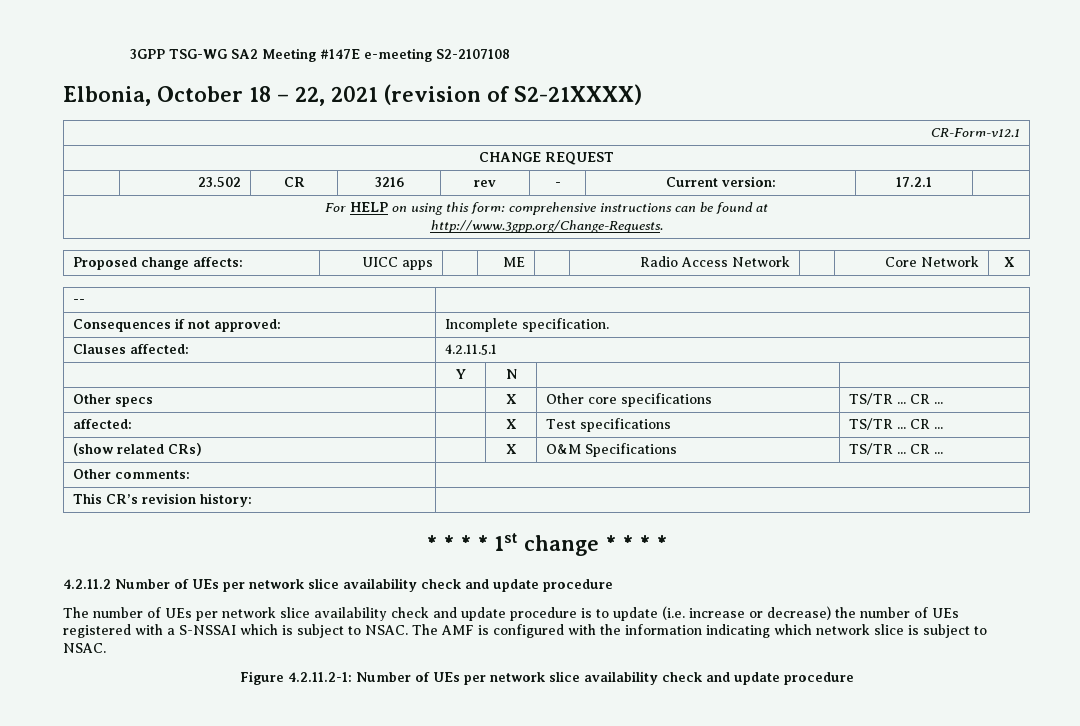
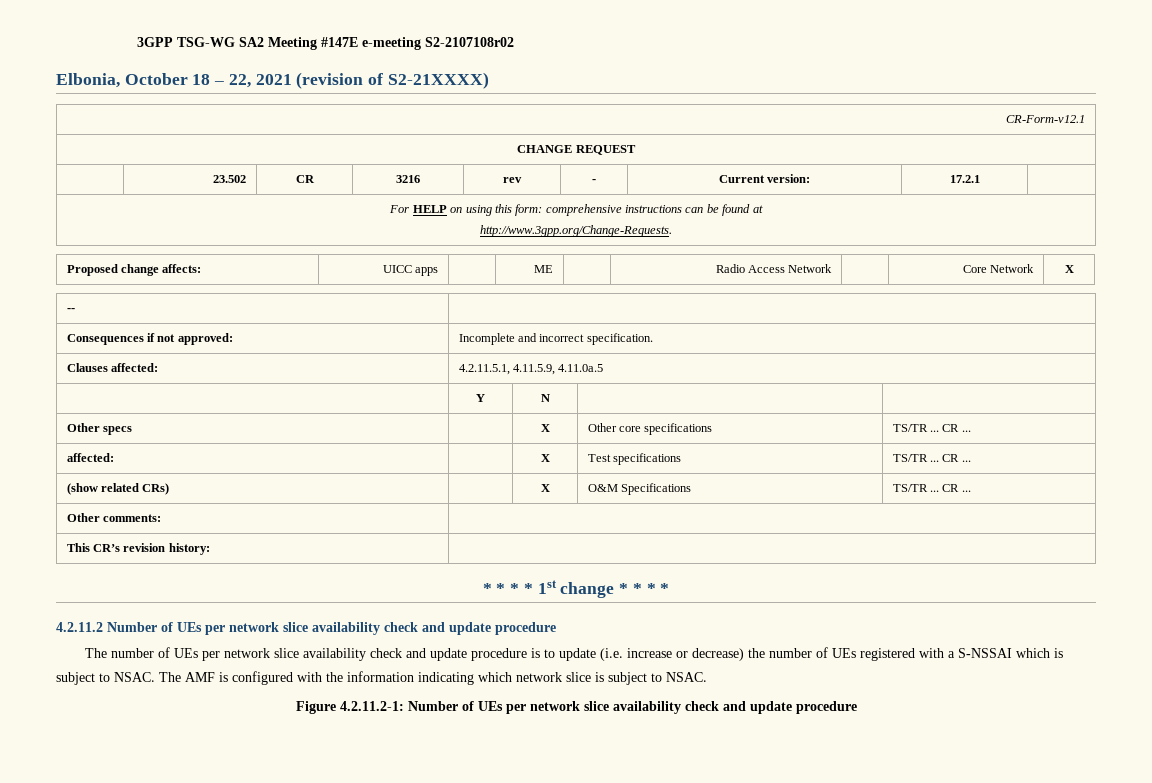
[435,49,510,59] S2-2107108 -> [425,37,515,47] S2-2107108r02
(518, 325) none -> [518,333,585,342] and incorrect
[444,344,497,355] 4.2.11.5.1 -> [458,364,604,375] 4.2.11.5.1, 4.11.5.9, 4.11.0a.5

